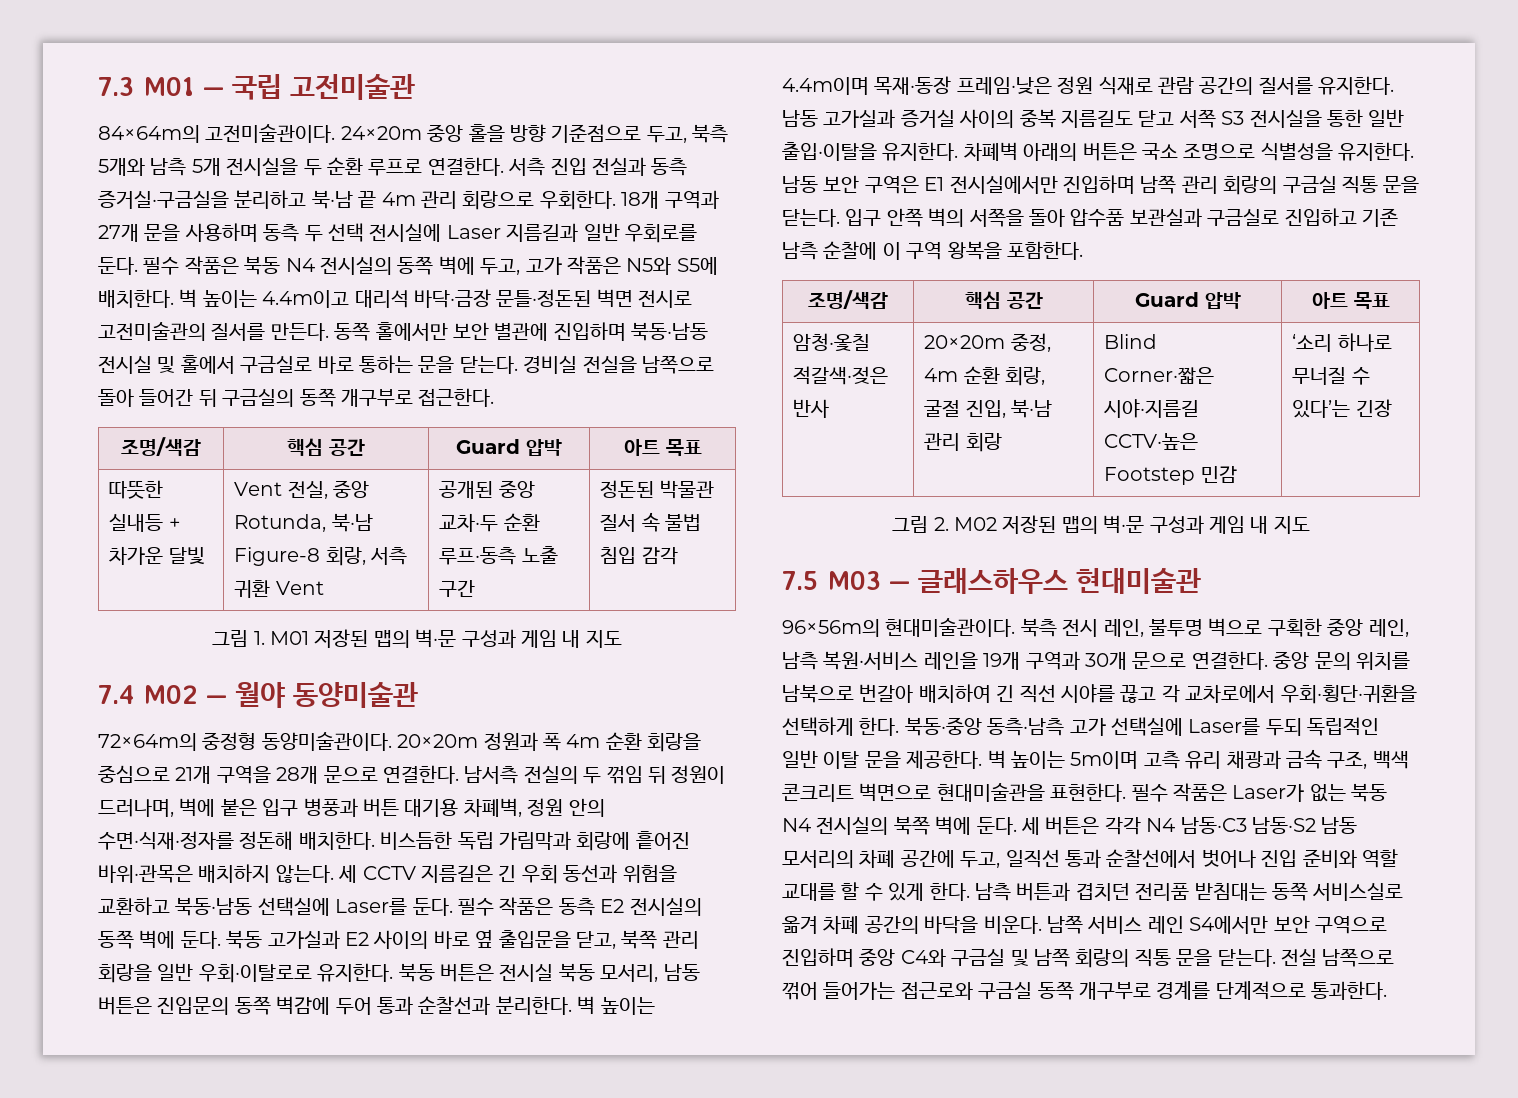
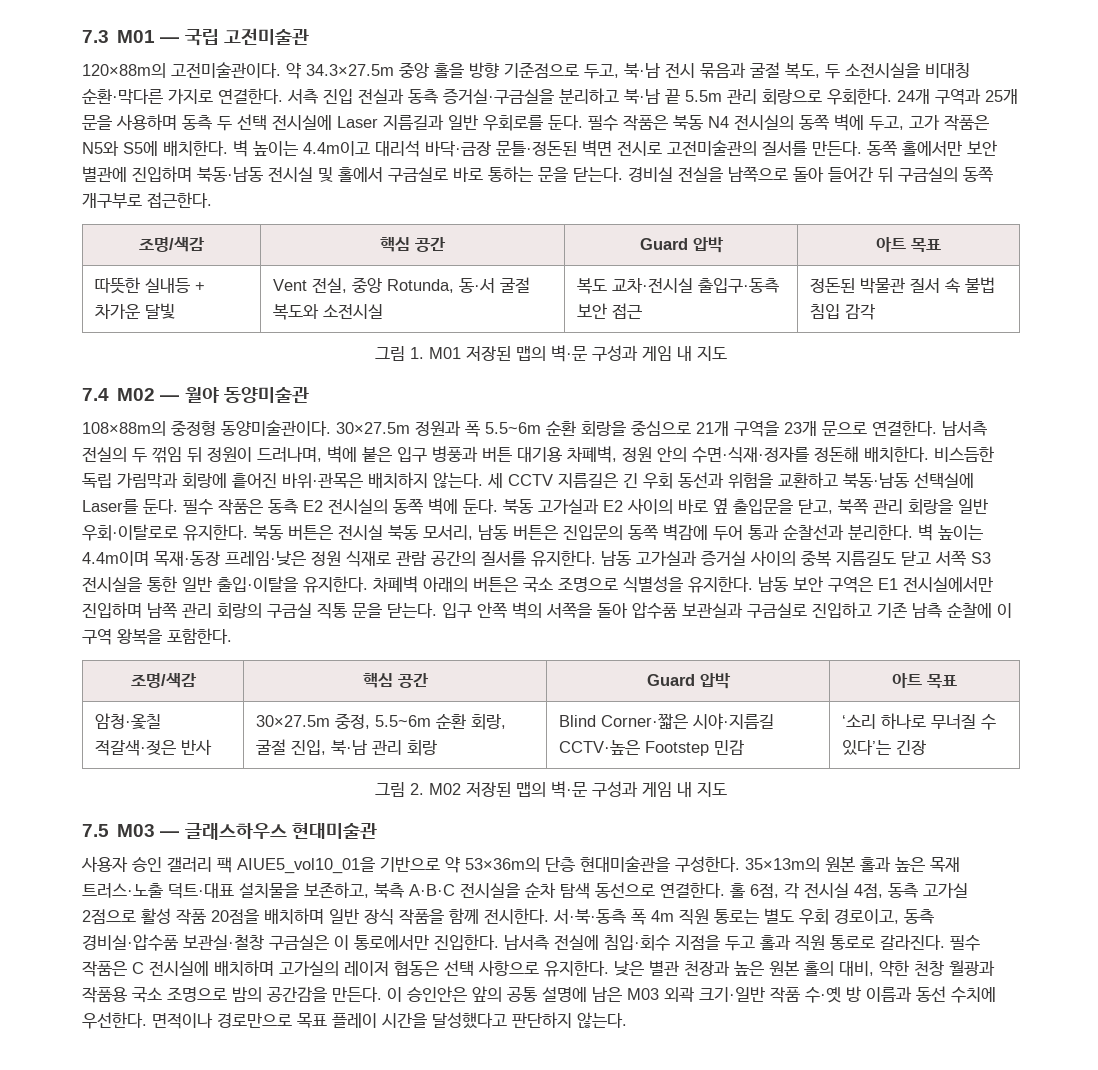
[98,124,422,143] 84×64m의 고전미술관이다. 24×20m -> [82,62,394,79] 120×88m의 고전미술관이다. 약 34.3×27.5m
[692,124,729,143] [98,157,423,176] 북측 5개와 남측 5개 전시실을 두 순환 루프로 -> [624,62,970,79] [82,89,213,104] 북·남 전시 묶음과 굴절 복도, 두 소전시실을 비대칭 순환·막다른 가지로
[381,192,416,206] 4m -> [685,90,722,102] 5.5m
[621,190,719,209] [98,224,139,242] 18개 구역과 27개 -> [897,88,1018,105] 24개 구역과 25개
[331,513,373,532] [234,547,408,566] [234,580,324,598] [439,480,535,499] [439,513,540,532] [439,546,558,565] [439,580,476,597] 북·남 Figure-8 회랑, 서측 귀환 Vent | 공개된 중앙 교차·두 순환 루프·동측 노출 구간 -> [458,277,530,293] [272,304,383,320] [576,278,779,294] [576,303,642,319] 동·서 굴절 복도와 소전시실 | 복도 교차·전시실 출입구·동측 보안 접근
[98,733,197,751] 72×64m의 -> [82,421,166,436] 108×88m의
[397,734,479,748] 20×20m -> [336,422,410,434] 30×27.5m
[566,734,601,748] 4m -> [485,422,541,434] 5.5~6m
[276,766,319,784] 28개 -> [784,421,817,436] 23개
[924,333,1051,352] [924,368,959,382] 20×20m 중정, 4m -> [255,713,431,729] 30×27.5m 중정, 5.5~6m
[782,618,1409,637] [782,651,1410,670] [782,684,1417,704] [782,717,1380,736] [782,749,1409,769] [782,783,1388,802] [782,816,1358,835] [782,849,1398,868] [782,882,1404,901] [782,915,1387,934] [782,948,1395,968] [782,981,1388,1000] 96×56m의 현대미술관이다. 북측 전시 레인, 불투명 벽으로 구획한 중앙 레인, 남측 복원·서비스 레인을 19개 구역과 30개 문으로 연결한다. 중앙 문의 위치를 남북으로 번갈아 배치하여 긴 직선 시야를 끊고 각 교차로에서 우회·횡단·귀환을 선택하게 한다. 북동·중앙 동측·남측 고가 선택실에 Laser를 두되 독립적인 일반 이탈 문을 제공한다. 벽 높이는 5m이며 고측 유리 채광과 금속 구조, 백색 콘크리트 벽면으로 현대미술관을 표현한다. 필수 작품은 Laser가 없는 북동 N4 전시실의 북쪽 벽에 둔다. 세 버튼은 각각 N4 남동·C3 남동·S2 남동 모서리의 차폐 공간에 두고, 일직선 통과 순찰선에서 벗어나 진입 준비와 역할 교대를 할 수 있게 한다. 남측 버튼과 겹치던 전리품 받침대는 동쪽 서비스실로 옮겨 차폐 공간의 바닥을 비운다. 남쪽 서비스 레인 S4에서만 보안 구역으로 진입하며 중앙 C4와 구금실 및 남쪽 회랑의 직통 문을 닫는다. 전실 남쪽으로 꺾어 들어가는 접근로와 구금실 동쪽 개구부로 경계를 단계적으로 통과한다. -> [81,856,960,874] [82,882,968,899] [82,908,934,925] [82,934,980,951] [82,960,995,977] [82,986,996,1003] [82,1012,627,1029] 사용자 승인 갤러리 팩 AIUE5_vol10_01을 기반으로 약 53×36m의 단층 현대미술관을 구성한다. 35×13m의 원본 홀과 높은 목재 트러스·노출 덕트·대표 설치물을 보존하고, 북측 A·B·C 전시실을 순차 탐색 동선으로 연결한다. 홀 6점, 각 전시실 4점, 동측 고가실 2점으로 활성 작품 20점을 배치하며 일반 장식 작품을 함께 전시한다. 서·북·동측 폭 4m 직원 통로는 별도 우회 경로이고, 동측 경비실·압수품 보관실·철창 구금실은 이 통로에서만 진입한다. 남서측 전실에 침입·회수 지점을 두고 홀과 직원 통로로 갈라진다. 필수 작품은 C 전시실에 배치하며 고가실의 레이저 협동은 선택 사항으로 유지한다. 낮은 별관 천장과 높은 원본 홀의 대비, 약한 천창 월광과 작품용 국소 조명으로 밤의 공간감을 만든다. 이 승인안은 앞의 공통 설명에 남은 M03 외곽 크기·일반 작품 수·옛 방 이름과 동선 수치에 우선한다. 면적이나 경로만으로 목표 플레이 시간을 달성했다고 판단하지 않는다.

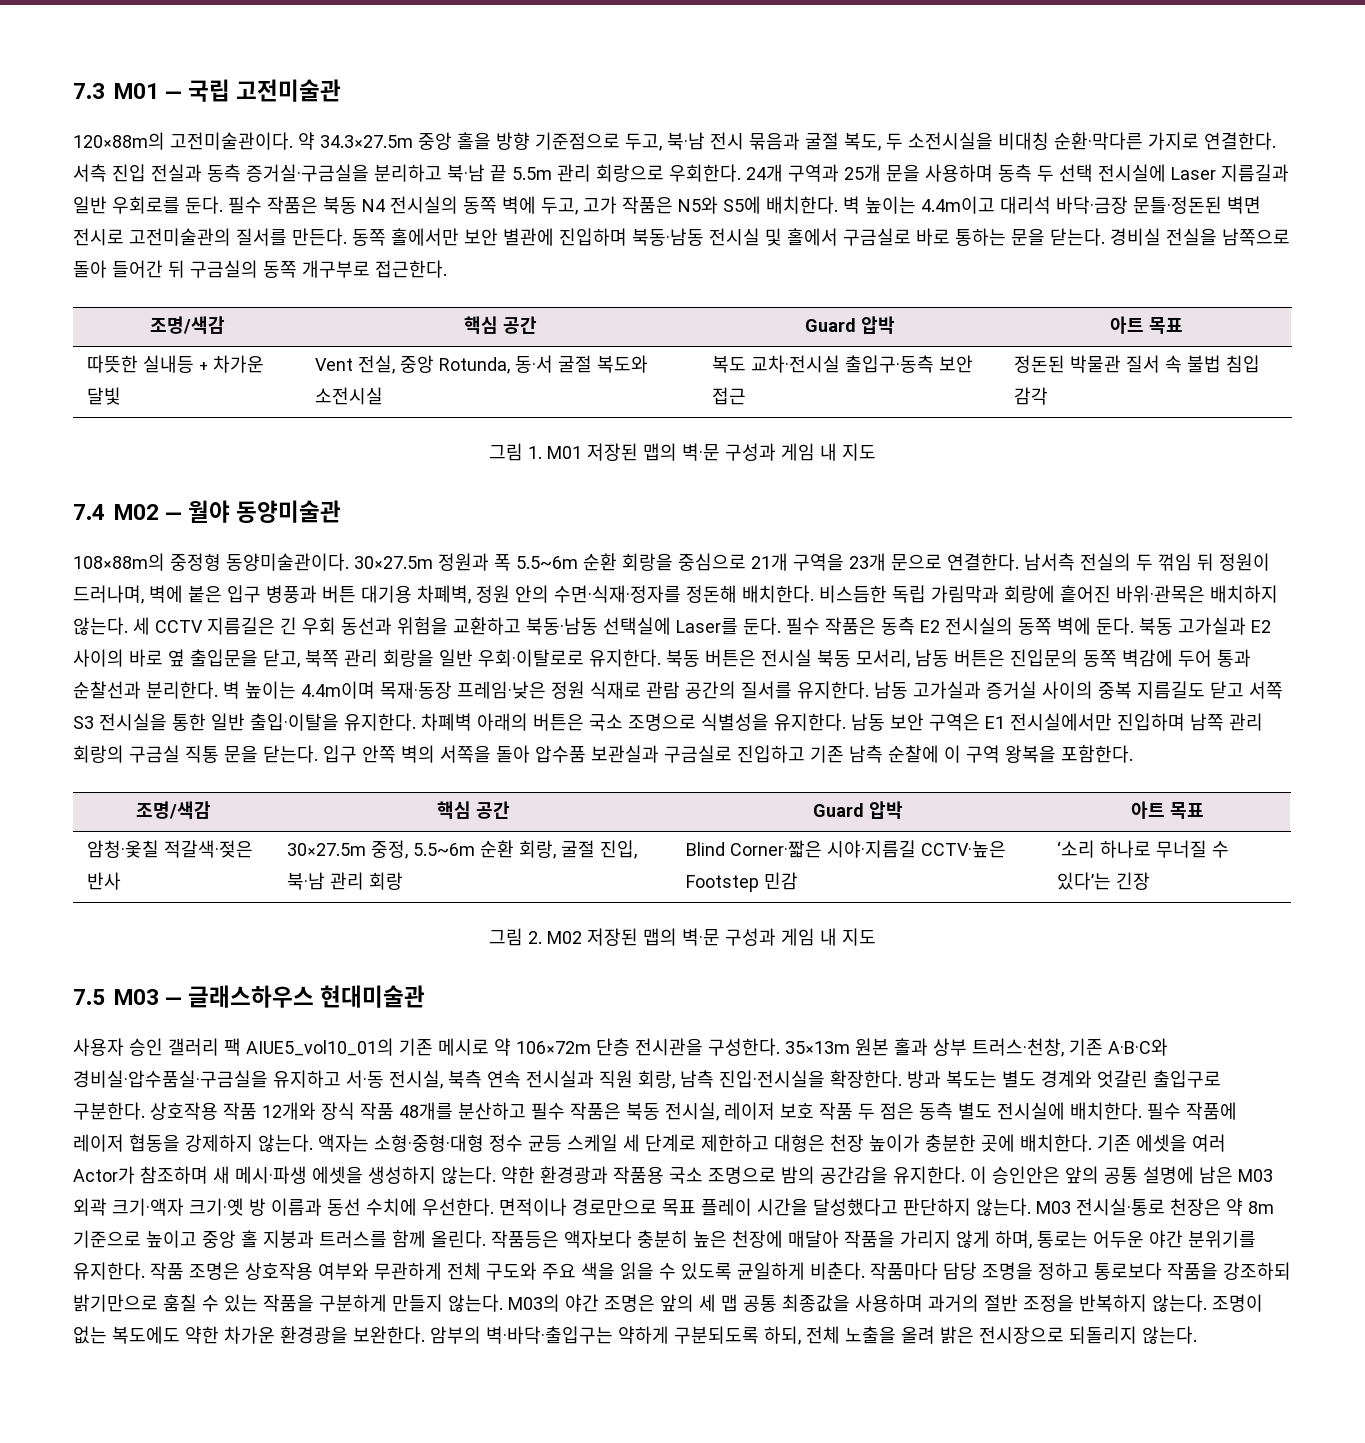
[237,856,960,874] [82,882,968,899] [82,908,934,925] [82,934,980,951] [82,960,995,977] AIUE5_vol10_01을 기반으로 약 53×36m의 단층 현대미술관을 구성한다. 35×13m의 원본 홀과 높은 목재 트러스·노출 덕트·대표 설치물을 보존하고, 북측 A·B·C 전시실을 순차 탐색 동선으로 연결한다. 홀 6점, 각 전시실 4점, 동측 고가실 2점으로 활성 작품 20점을 배치하며 일반 장식 작품을 함께 전시한다. 서·북·동측 폭 4m 직원 통로는 별도 우회 경로이고, 동측 경비실·압수품 보관실·철창 구금실은 이 통로에서만 진입한다. 남서측 전실에 침입·회수 지점을 두고 홀과 직원 통로로 갈라진다. 필수 작품은 C 전시실에 배치하며 고가실의 레이저 협동은 선택 사항으로 유지한다. 낮은 별관 천장과 높은 원본 홀의 대비, 약한 천창 월광과 -> [246,1038,1168,1057] [73,1070,1221,1089] [73,1102,1237,1121] [73,1134,1226,1152] [73,1166,608,1184] AIUE5_vol10_01의 기존 메시로 약 106×72m 단층 전시관을 구성한다. 35×13m 원본 홀과 상부 트러스·천창, 기존 A·B·C와 경비실·압수품실·구금실을 유지하고 서·동 전시실, 북측 연속 전시실과 직원 회랑, 남측 진입·전시실을 확장한다. 방과 복도는 별도 경계와 엇갈린 출입구로 구분한다. 상호작용 작품 12개와 장식 작품 48개를 분산하고 필수 작품은 북동 전시실, 레이저 보호 작품 두 점은 동측 별도 전시실에 배치한다. 필수 작품에 레이저 협동을 강제하지 않는다. 액자는 소형·중형·대형 정수 균등 스케일 세 단계로 제한하고 대형은 천장 높이가 충분한 곳에 배치한다. 기존 에셋을 여러 Actor가 참조하며 새 메시·파생 에셋을 생성하지 않는다. 약한 환경광과
[332,987,382,1002] 만든다. -> [893,1166,965,1184] 유지한다.
[699,987,841,1003] 크기·일반 작품 수·옛 -> [112,1198,244,1216] 크기·액자 크기·옛
(627, 1020) none -> [1036,1198,1274,1216] [73,1230,1256,1249] [73,1262,1291,1280] [73,1294,1263,1312] [73,1326,1197,1345] M03 전시실·통로 천장은 약 8m 기준으로 높이고 중앙 홀 지붕과 트러스를 함께 올린다. 작품등은 액자보다 충분히 높은 천장에 매달아 작품을 가리지 않게 하며, 통로는 어두운 야간 분위기를 유지한다. 작품 조명은 상호작용 여부와 무관하게 전체 구도와 주요 색을 읽을 수 있도록 균일하게 비춘다. 작품마다 담당 조명을 정하고 통로보다 작품을 강조하되 밝기만으로 훔칠 수 있는 작품을 구분하게 만들지 않는다. M03의 야간 조명은 앞의 세 맵 공통 최종값을 사용하며 과거의 절반 조정을 반복하지 않는다. 조명이 없는 복도에도 약한 차가운 환경광을 보완한다. 암부의 벽·바닥·출입구는 약하게 구분되도록 하되, 전체 노출을 올려 밝은 전시장으로 되돌리지 않는다.

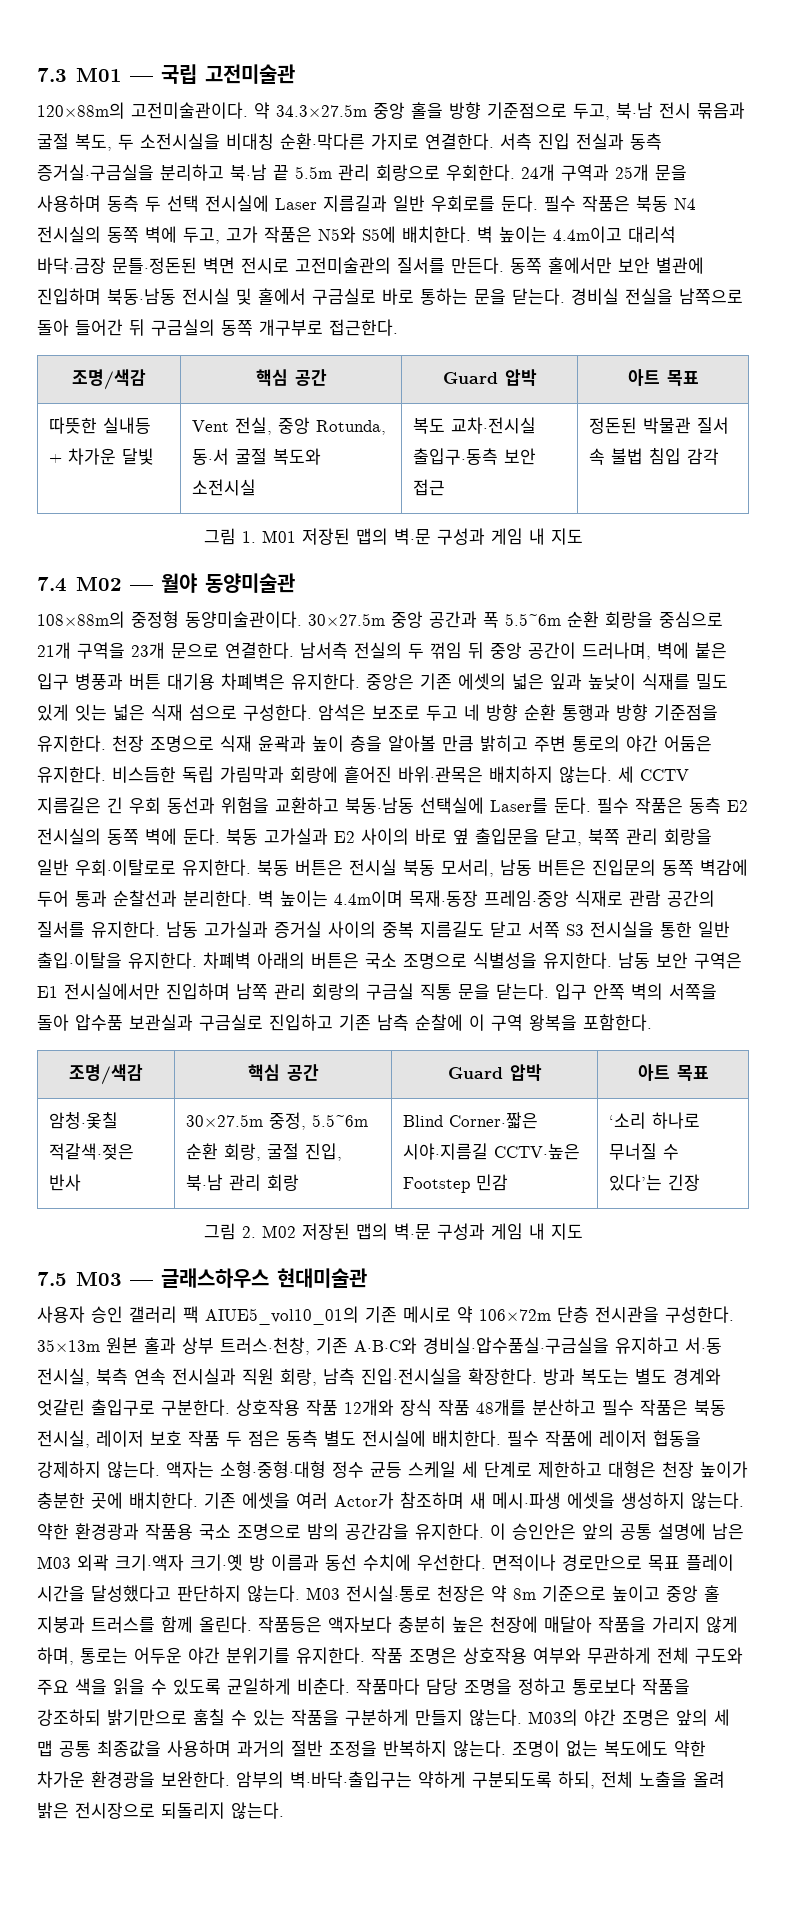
[438,553,489,571] 정원과 -> [391,611,477,628] 중앙 공간과
[1219,553,1270,571] 정원이 -> [490,642,576,659] 중앙 공간이
[417,585,814,604] 차폐벽, 정원 안의 수면·식재·정자를 정돈해 배치한다. -> [221,673,728,690] [37,704,718,721] [37,735,712,752] [37,766,106,783] 차폐벽은 유지한다. 중앙은 기존 에셋의 넓은 잎과 높낮이 식재를 밀도 있게 잇는 넓은 식재 섬으로 구성한다. 암석은 보조로 두고 네 방향 순환 통행과 방향 기준점을 유지한다. 천장 조명으로 식재 윤곽과 높이 층을 알아볼 만큼 밝히고 주변 통로의 야간 어둠은 유지한다.
[457,681,585,699] 프레임·낮은 정원 -> [484,890,569,907] 프레임·중앙

